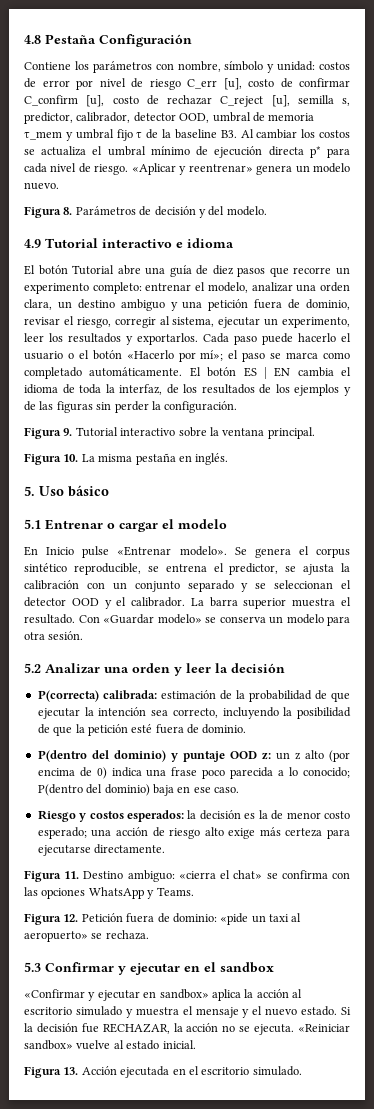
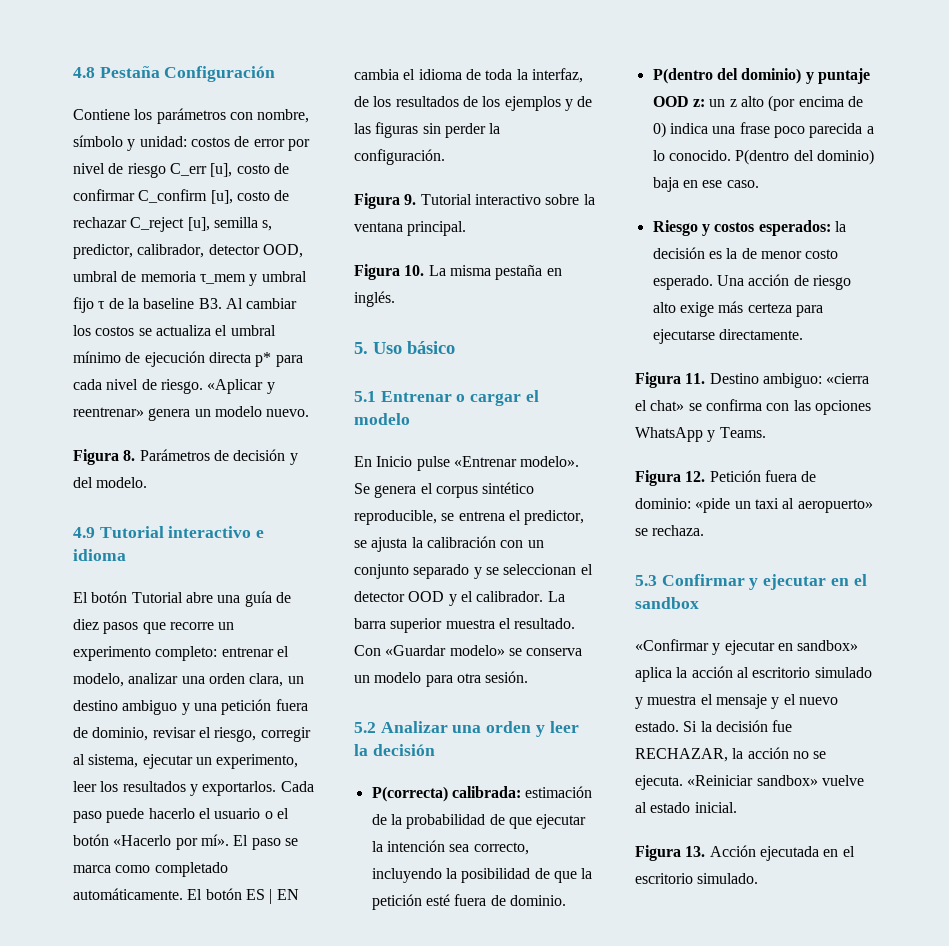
[200,350,239,361] mí»; el -> [200,834,249,846] mí». El
[303,767,351,778] conocido; -> [668,150,731,161] conocido.
[37,827,112,839] esperado; una -> [652,275,744,290] esperado. Una

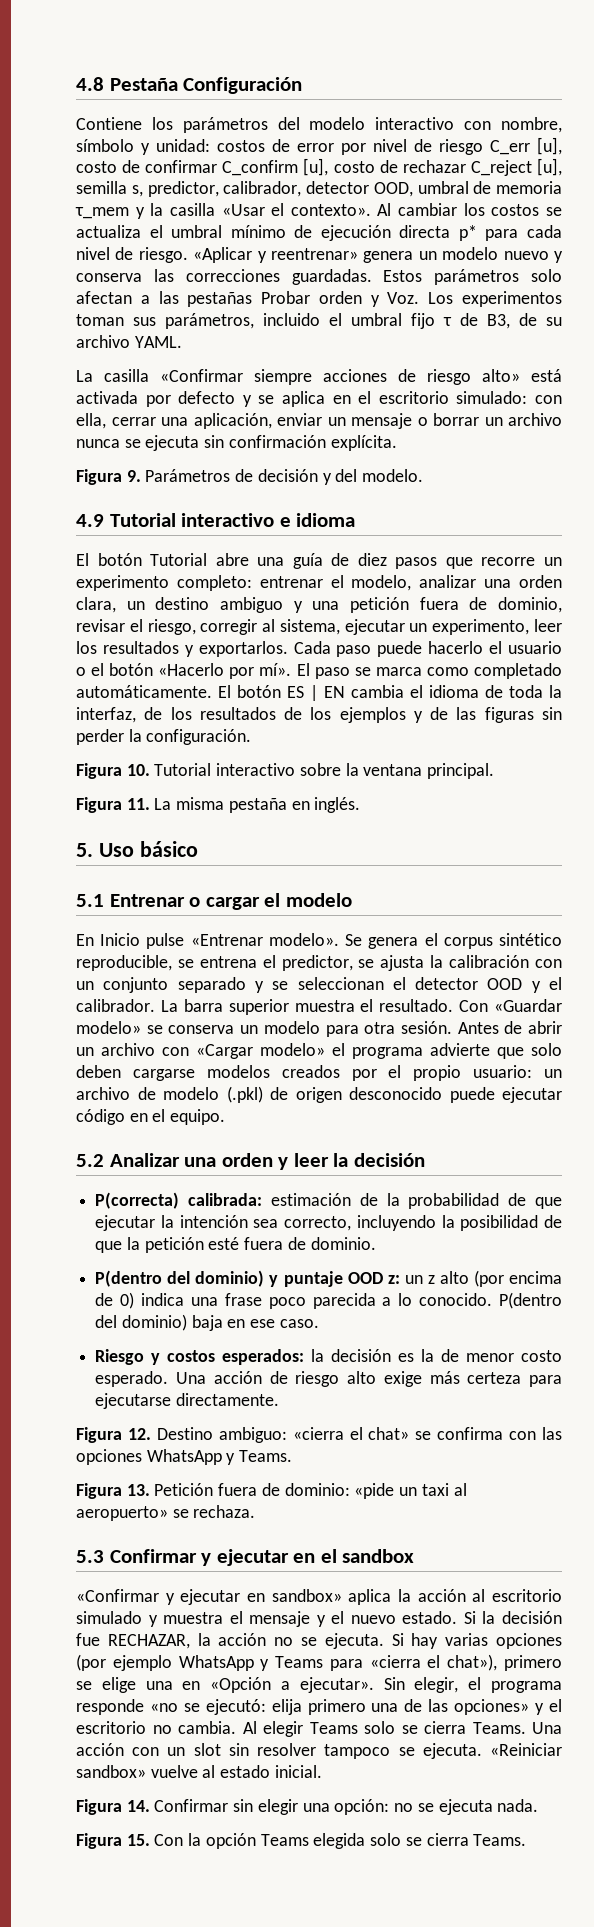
(226, 116) none -> [277,117,455,130] del modelo interactivo
[261,271,307,282] [73,297,222,313] umbral fijo τ de la baseline B3. -> [150,203,371,216] la casilla «Usar el contexto».
[266,409,310,417] [73,449,136,465] nuevo. // Figura 8. -> [503,251,563,263] [76,269,562,285] [76,291,562,307] [76,313,562,329] [76,335,182,348] [76,369,562,385] [76,391,562,407] [76,413,562,429] [76,435,397,451] [76,469,141,485] nuevo y conserva las correcciones guardadas. Estos parámetros solo afectan a las pestañas Probar orden y Voz. Los experimentos toman sus parámetros, incluido el umbral fijo τ de B3, de su archivo YAML. // La casilla «Confirmar siempre acciones de riesgo alto» está activada por defecto y se aplica en el escritorio simulado: con ella, cerrar una aplicación, enviar un mensaje o borrar un archivo nunca se ejecuta sin confirmación explícita. // Figura 9.
[404,194,417,205] 9. -> [126,764,150,776] 10.
[404,265,425,276] 10. -> [126,798,150,810] 11.
(529, 677) none -> [457,1021,562,1034] [76,1043,562,1059] [76,1065,562,1081] [76,1086,562,1103] [76,1109,226,1125] Antes de abrir un archivo con «Cargar modelo» el programa advierte que solo deben cargarse modelos creados por el propio usuario: un archivo de modelo (.pkl) de origen desconocido puede ejecutar código en el equipo.
[685,373,706,384] 11. -> [127,1428,151,1440] 12.
[685,471,706,482] 12. -> [126,1484,150,1496] 13.
(683, 782) none -> [391,1633,563,1649] [76,1654,562,1671] [76,1677,562,1693] [76,1699,563,1715] [76,1721,562,1737] [76,1743,482,1759] Si hay varias opciones (por ejemplo WhatsApp y Teams para «cierra el chat»), primero se elige una en «Opción a ejecutar». Sin elegir, el programa responde «no se ejecutó: elija primero una de las opciones» y el escritorio no cambia. Al elegir Teams solo se cierra Teams. Una acción con un slot sin resolver tampoco se ejecuta.
[685,845,855,861] [635,873,759,884] 13. Acción ejecutada en el escritorio simulado. -> [126,1799,539,1815] [76,1833,527,1849] 14. Confirmar sin elegir una opción: no se ejecuta nada. // Figura 15. Con la opción Teams elegida solo se cierra Teams.

